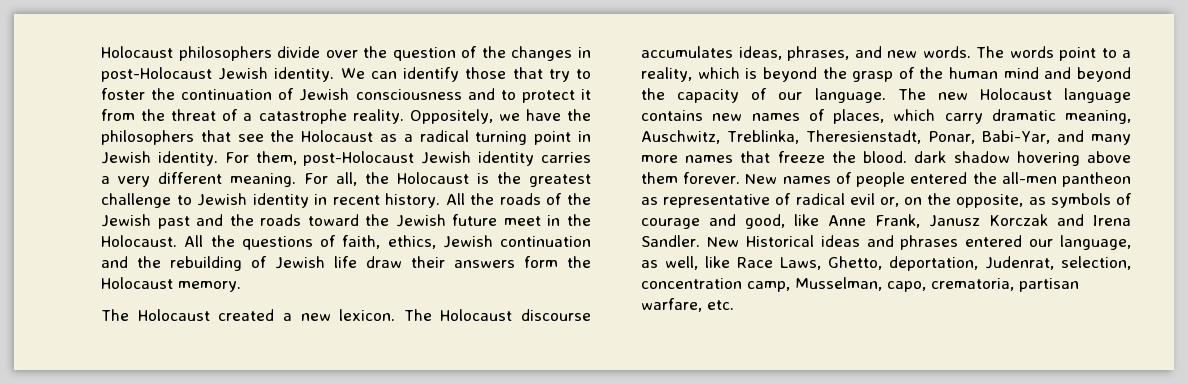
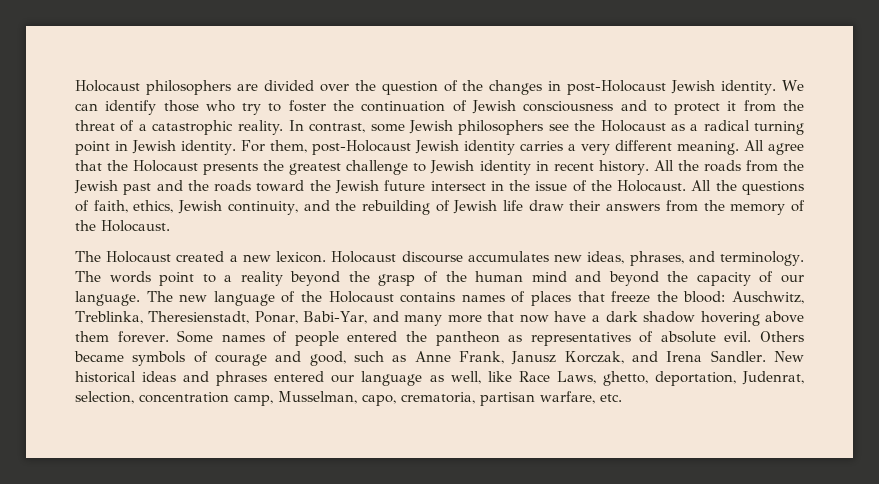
[277,46,321,58] divide -> [236,80,314,91] are divided
[512,67,543,79] that -> [205,100,235,112] who
[258,109,591,124] [101,130,231,145] catastrophe reality. Oppositely, we have the philosophers that -> [152,120,544,135] catastrophic reality. In contrast, some Jewish philosophers
[304,172,489,186] For all, the Holocaust is -> [743,140,804,155] [75,160,259,175] All agree that the Holocaust presents
[546,193,563,205] of -> [745,160,778,172] from
[503,216,541,226] meet -> [430,181,486,191] intersect
(591, 220) none -> [535,180,612,192] issue of the
[500,236,591,247] continuation -> [227,201,298,215] continuity,
[524,256,591,268] [101,277,241,292] form the Holocaust memory. -> [665,200,806,215] [75,220,170,232] from the memory of the Holocaust.
[403,309,432,321] The -> (327, 257) none
(733, 52) none -> [554,254,583,262] new
[887,46,971,58] new words. -> [720,251,805,266] terminology.
[641,67,758,82] reality, which is -> [240,271,283,286] reality
[979,88,1131,103] [641,109,1131,124] Holocaust language contains new names of places, which carry dramatic meaning, -> [213,291,726,306] language of the Holocaust contains names of places that freeze the blood:
[685,151,908,163] names that freeze the blood. -> [487,311,600,323] that now have a
[745,174,778,184] New -> [177,330,214,343] Some
[1001,172,1057,184] all-men -> (427, 336) none
[663,193,1046,208] representative of radical evil or, on the opposite, as -> [530,331,804,346] [74,351,124,362] representatives of absolute evil. Others became
[794,214,819,226] like -> [354,351,407,362] such as
[989,214,1048,226] Korczak -> [564,351,624,364] Korczak,
[745,235,814,247] Historical -> [75,371,136,383] historical
[1060,235,1131,250] language, -> [361,371,423,386] language
[828,256,882,270] Ghetto, -> [602,371,648,386] ghetto,

